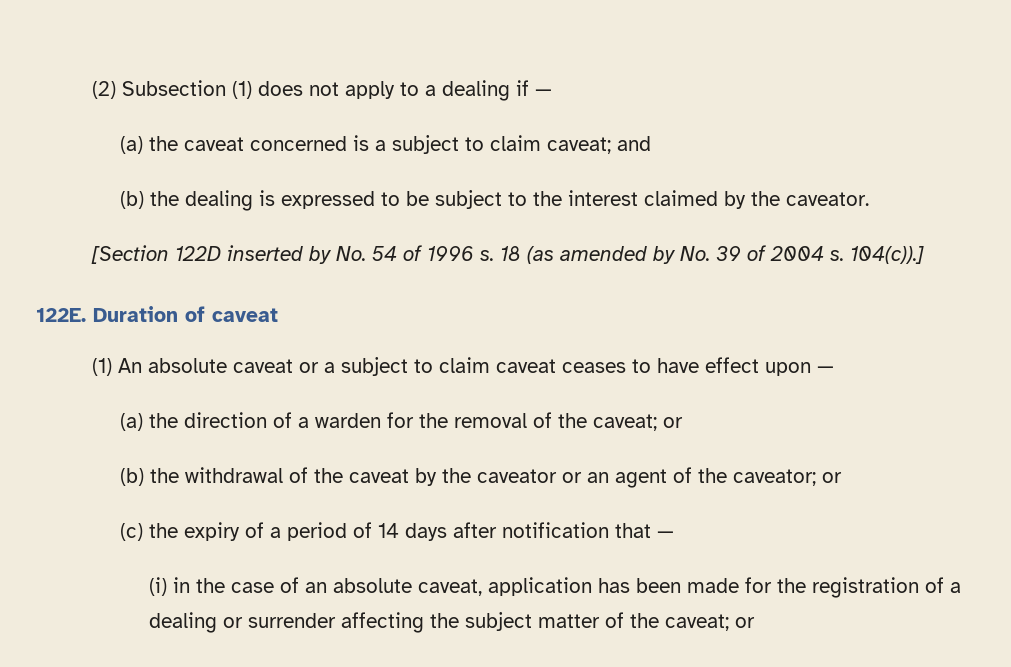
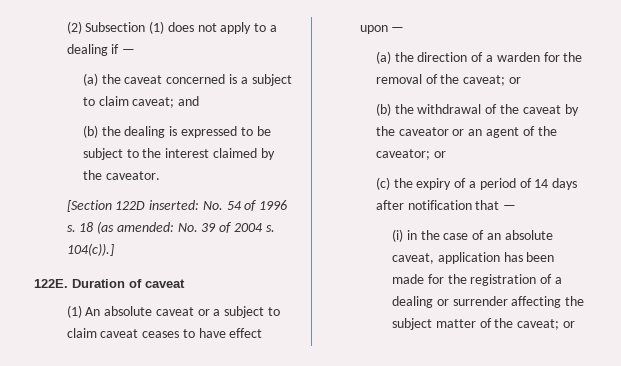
[227,245,333,264] inserted by -> [149,200,200,210] inserted:
[560,246,677,264] amended by -> [116,222,174,232] amended:

